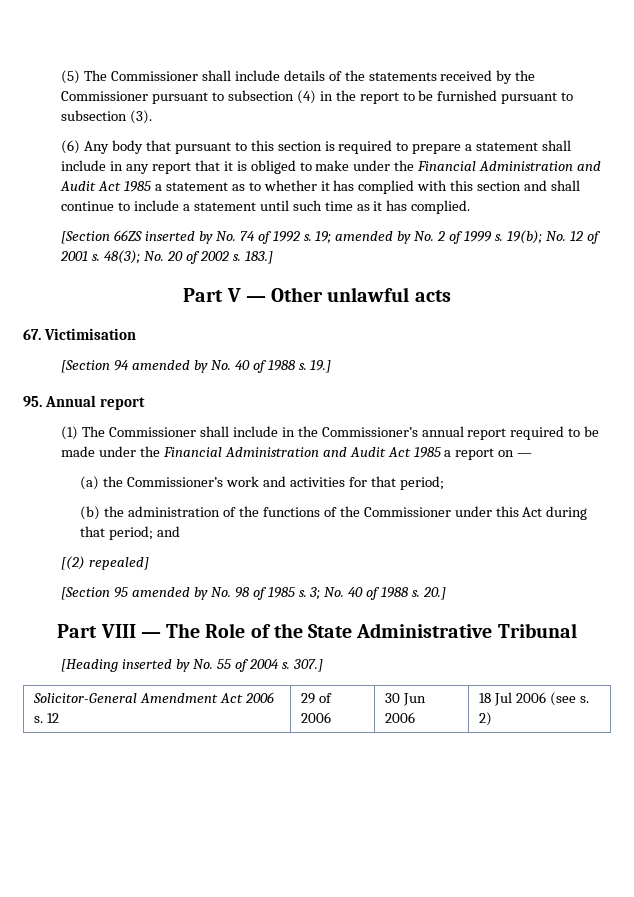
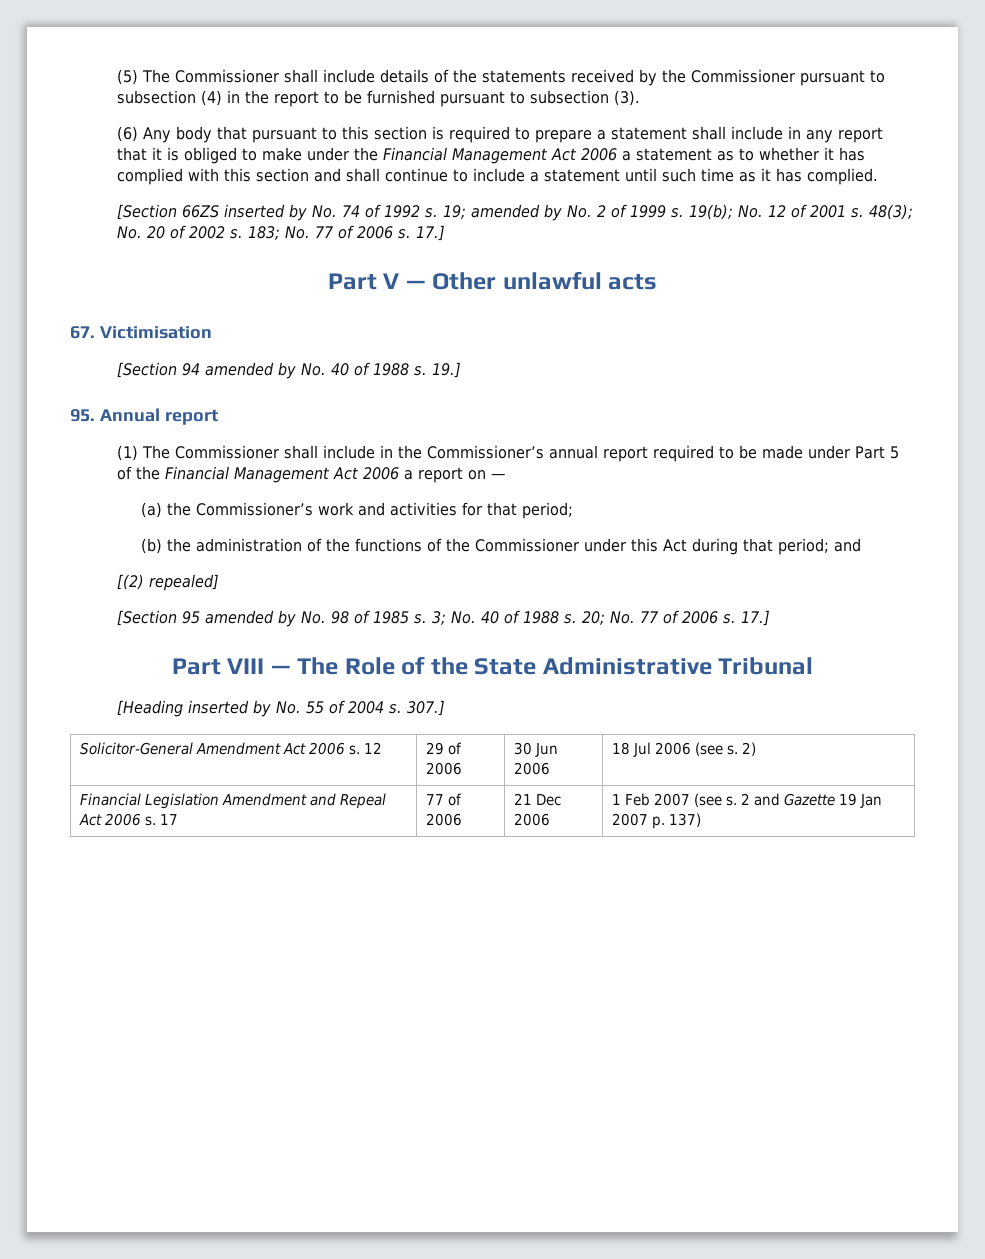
[479,161,602,171] [60,181,152,192] Administration and Audit Act 1985 -> [452,148,618,164] Management Act 2006
[244,251,273,264] 183.] -> [248,225,446,241] 183; No. 77 of 2006 s. 17.]
[140,446,441,458] the Financial Administration and Audit Act 1985 -> [855,446,900,459] [117,466,400,483] Part 5 of the Financial Management Act 2006
[422,587,446,600] 20.] -> [582,610,771,626] 20; No. 77 of 2006 s. 17.]
(493, 719) none -> [80,793,387,809] [79,813,179,826] [426,793,463,806] [426,813,463,826] [514,793,562,806] [514,813,551,826] [612,793,883,808] [612,813,702,829] // Financial Legislation Amendment and Repeal Act 2006 s. 17 | 77 of 2006 | 21 Dec 2006 | 1 Feb 2007 (see s. 2 and Gazette 19 Jan 2007 p. 137)

